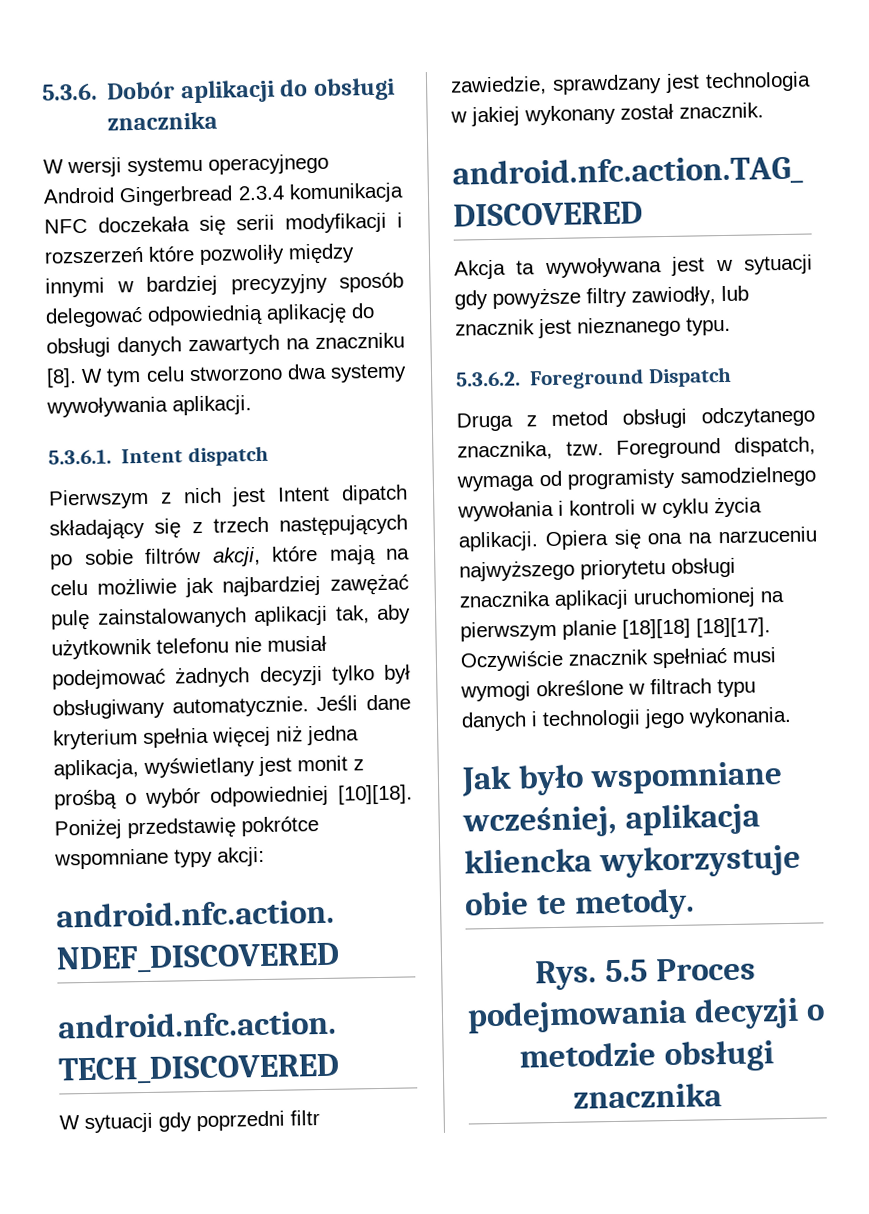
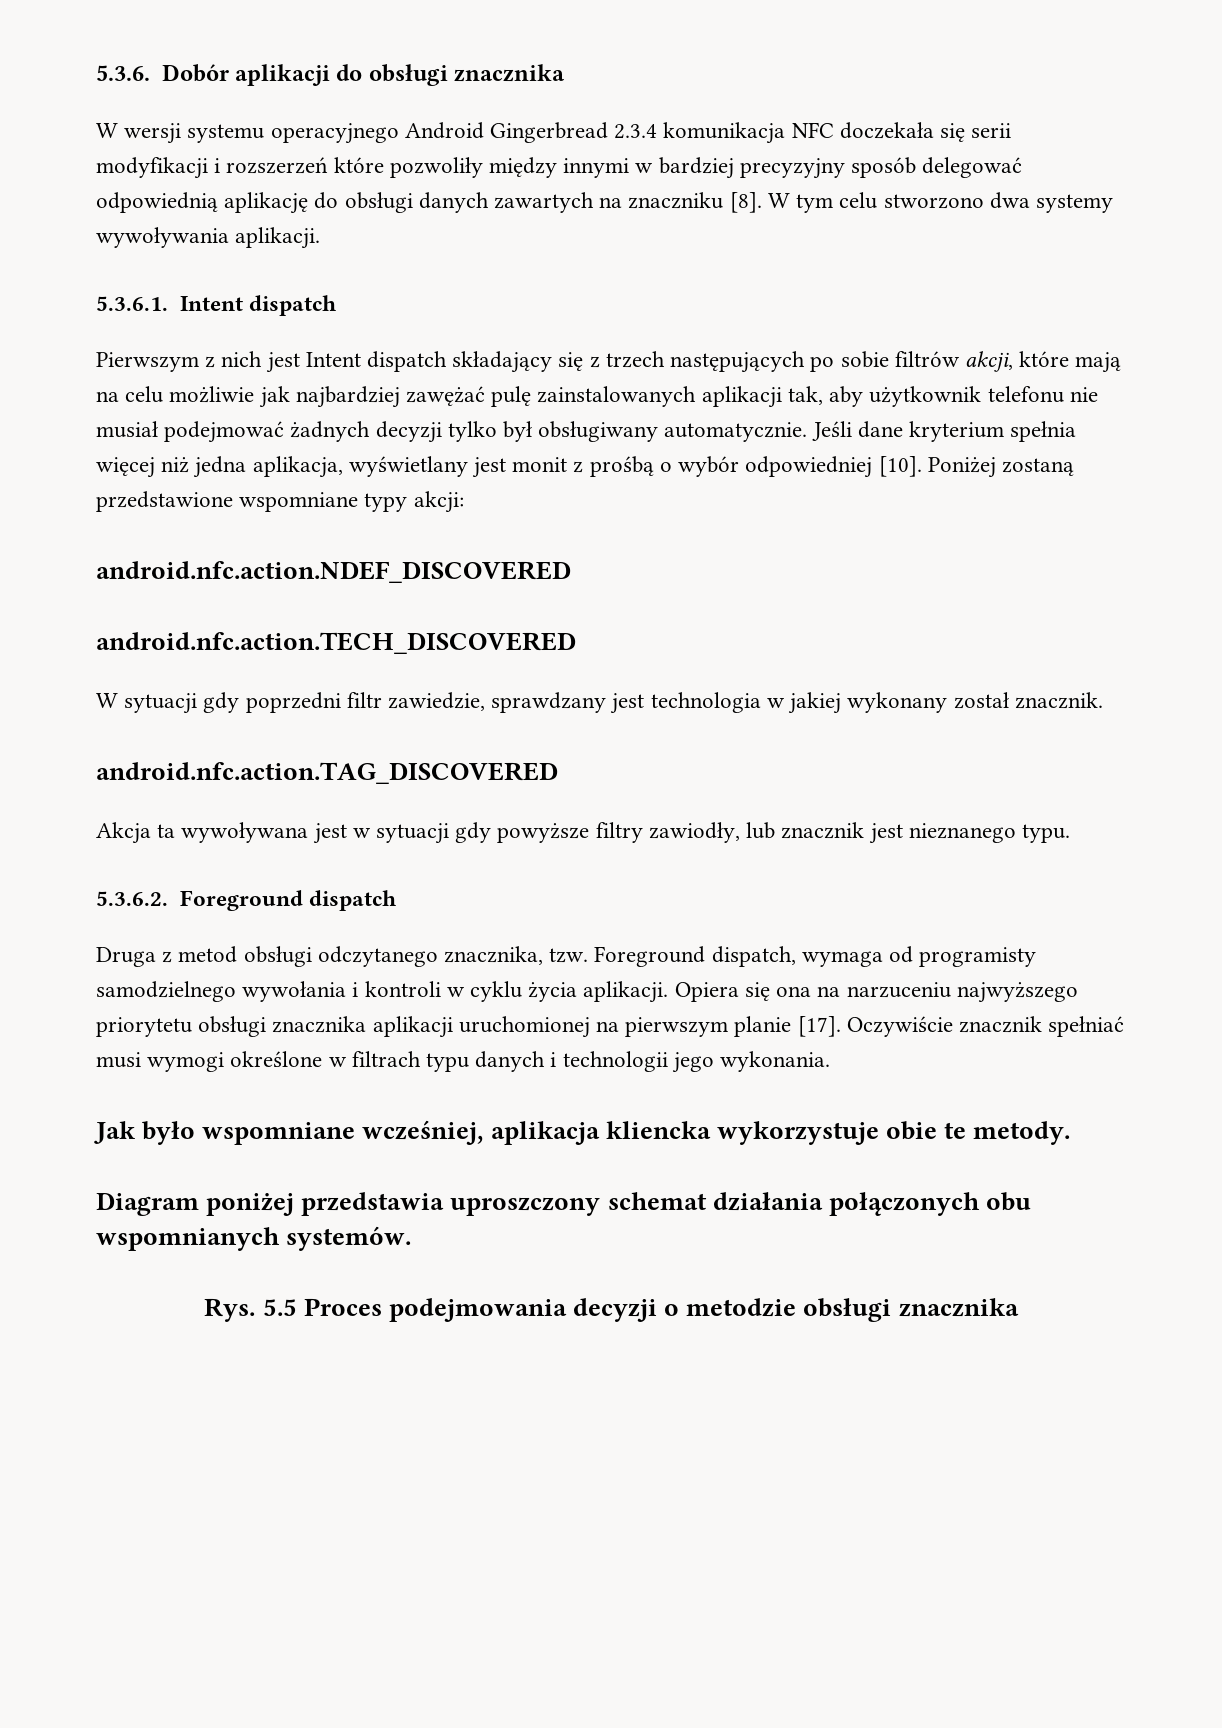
[341,484,409,505] dipatch -> [367,351,448,372] dispatch
[338,784,413,805] [54,816,319,840] [10][18]. Poniżej przedstawię pokrótce -> [878,456,1074,478] [96,491,233,512] [10]. Poniżej zostaną przedstawione
[647,366,732,388] Dispatch -> [308,890,397,911] dispatch
[622,617,771,639] [18][18] [18][17]. -> [797,1016,841,1037] [17].
(695, 904) none -> [96,1192,1032,1216] [96,1226,412,1251] // Diagram poniżej przedstawia uproszczony schemat działania połączonych obu wspomnianych systemów.

